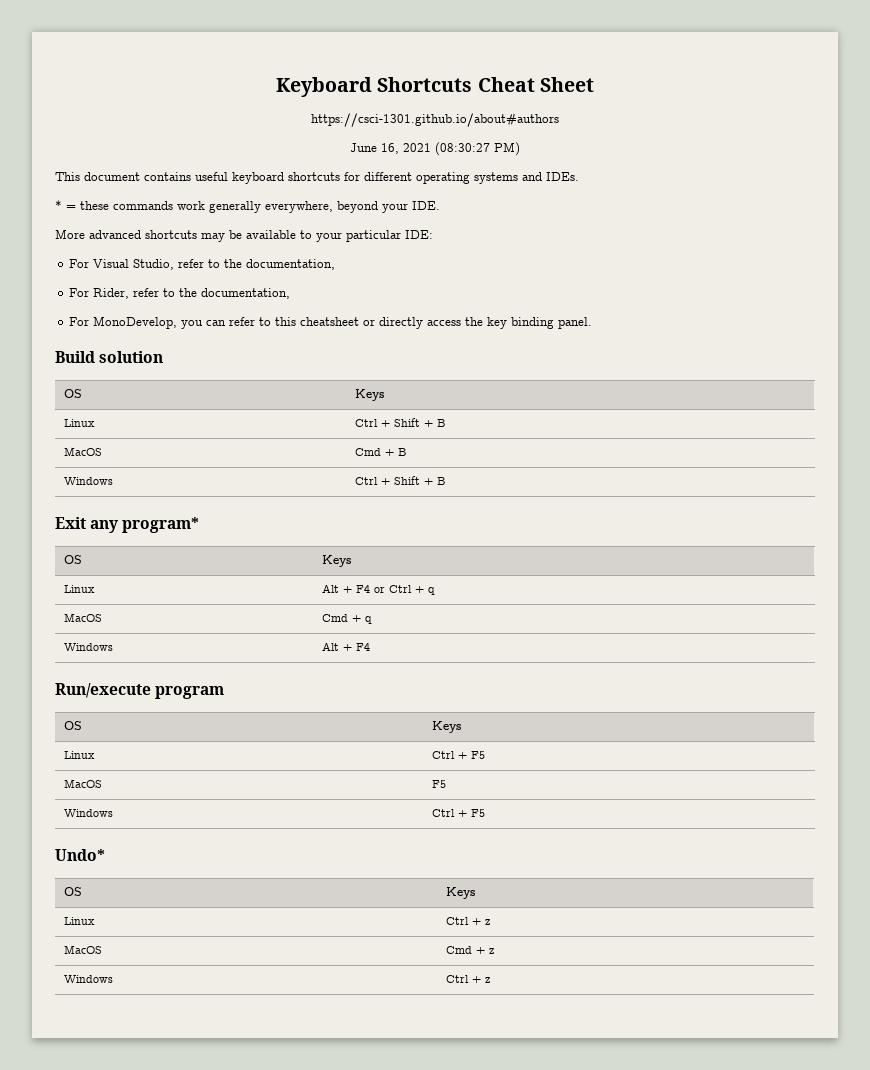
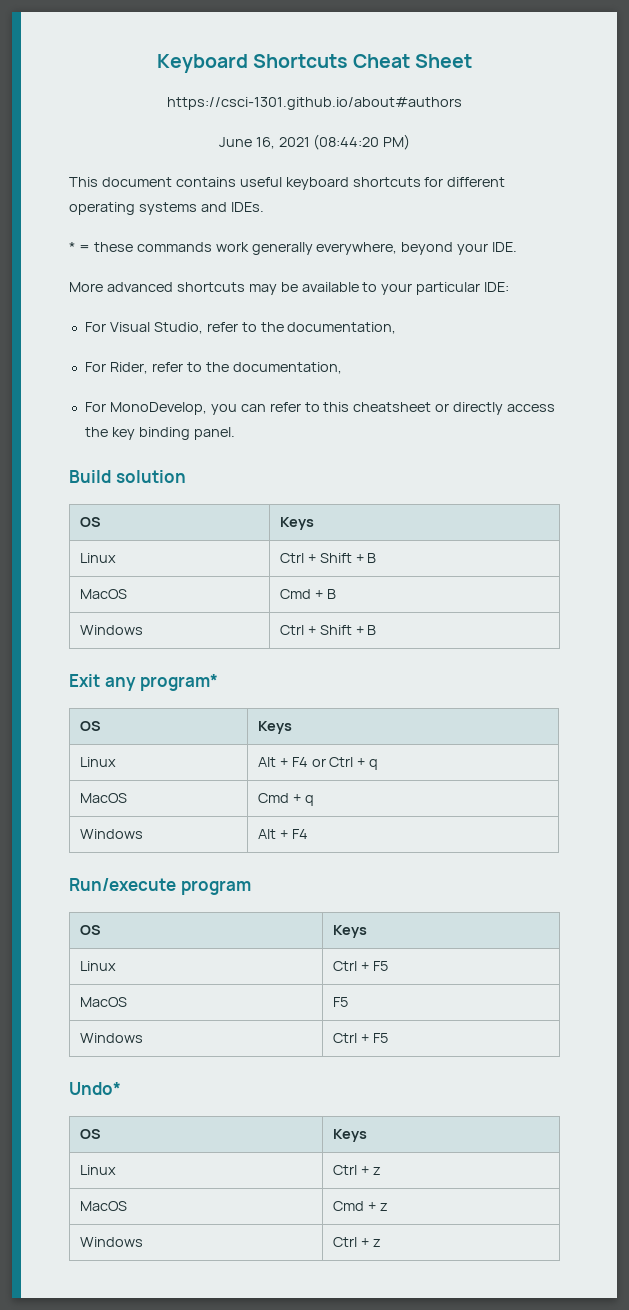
[435,142,490,156] (08:30:27 -> [313,134,380,150] (08:44:20

